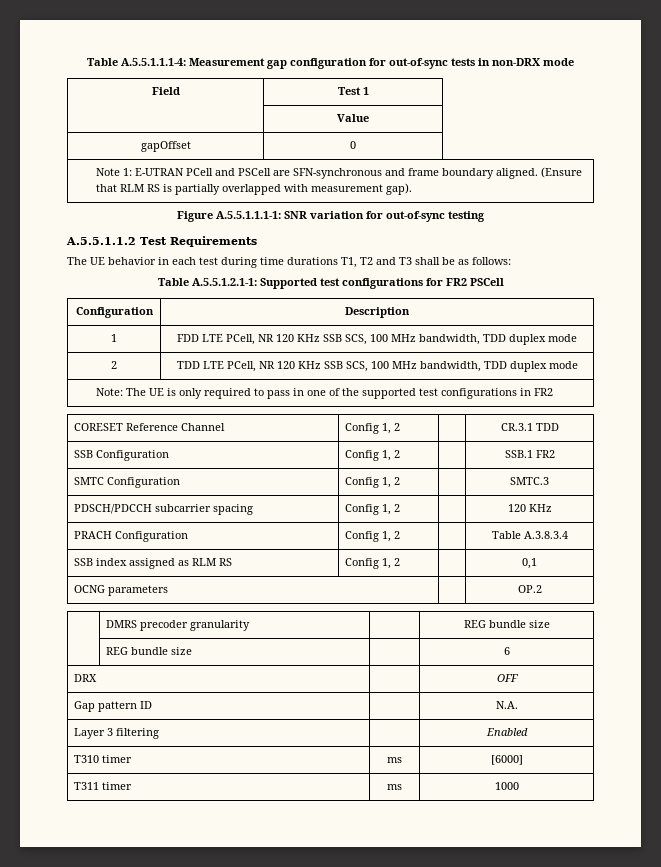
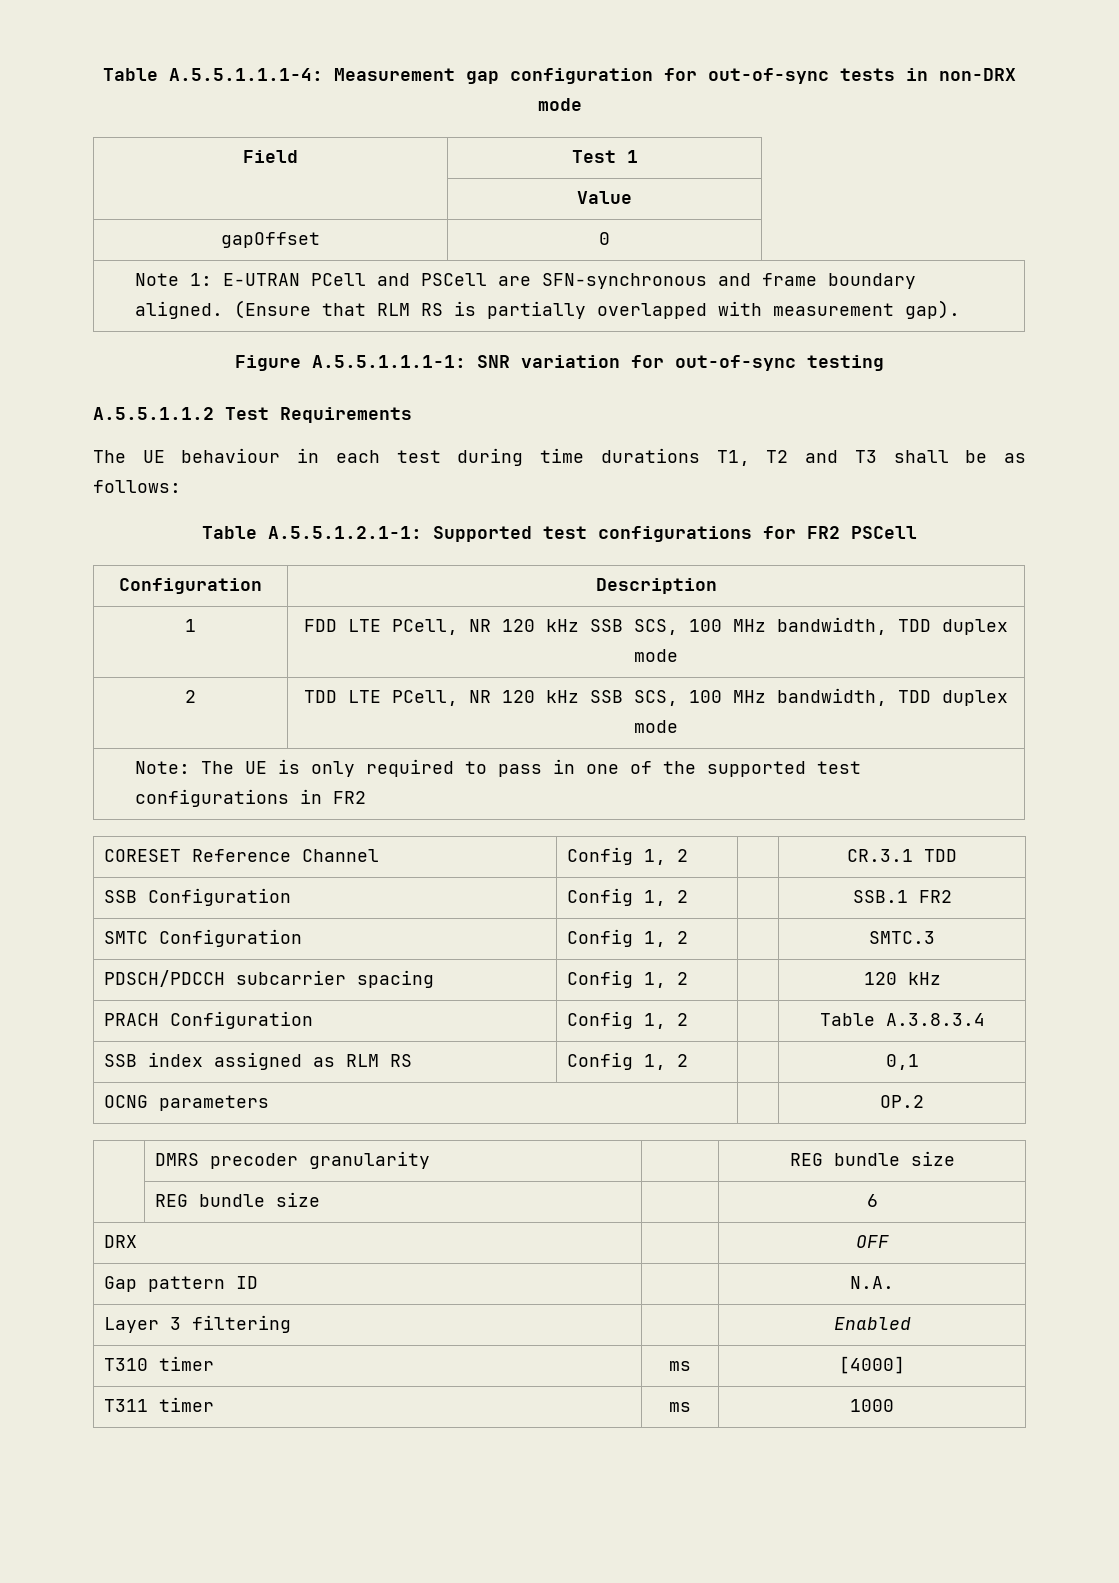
[108,257,156,265] behavior -> [181,448,281,463] behaviour
[297,334,320,342] KHz -> [546,619,579,632] kHz
[297,361,321,369] KHz -> [546,690,579,703] kHz
[528,504,552,512] KHz -> [907,972,941,985] kHz
[490,755,523,765] [6000] -> [839,1356,905,1374] [4000]

